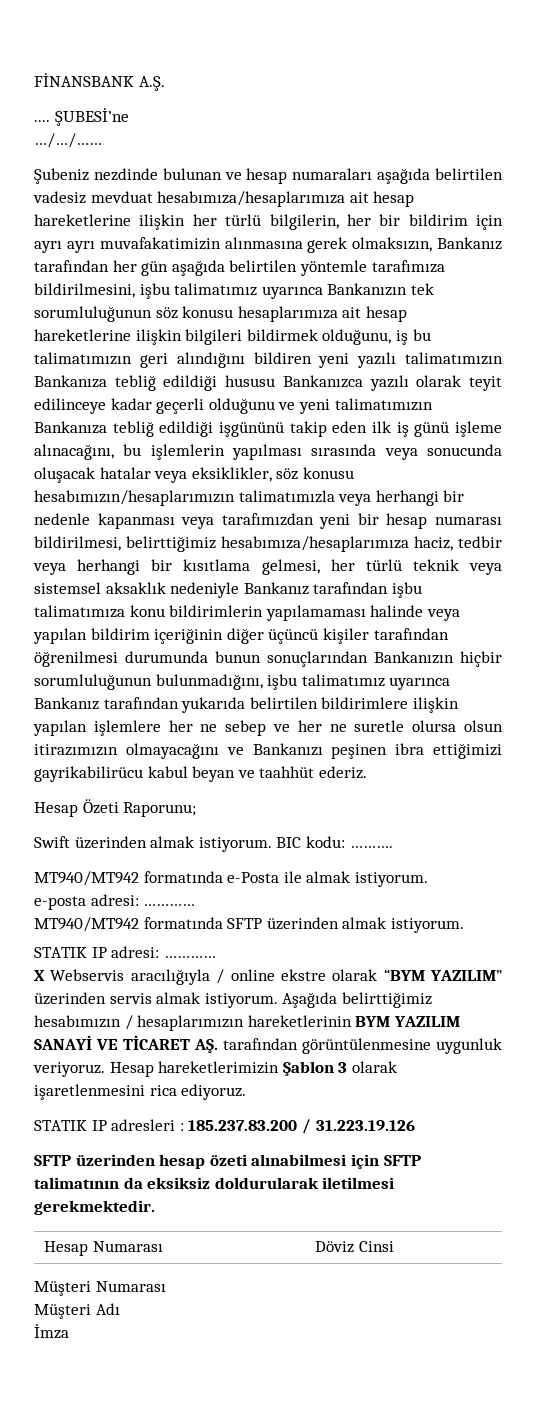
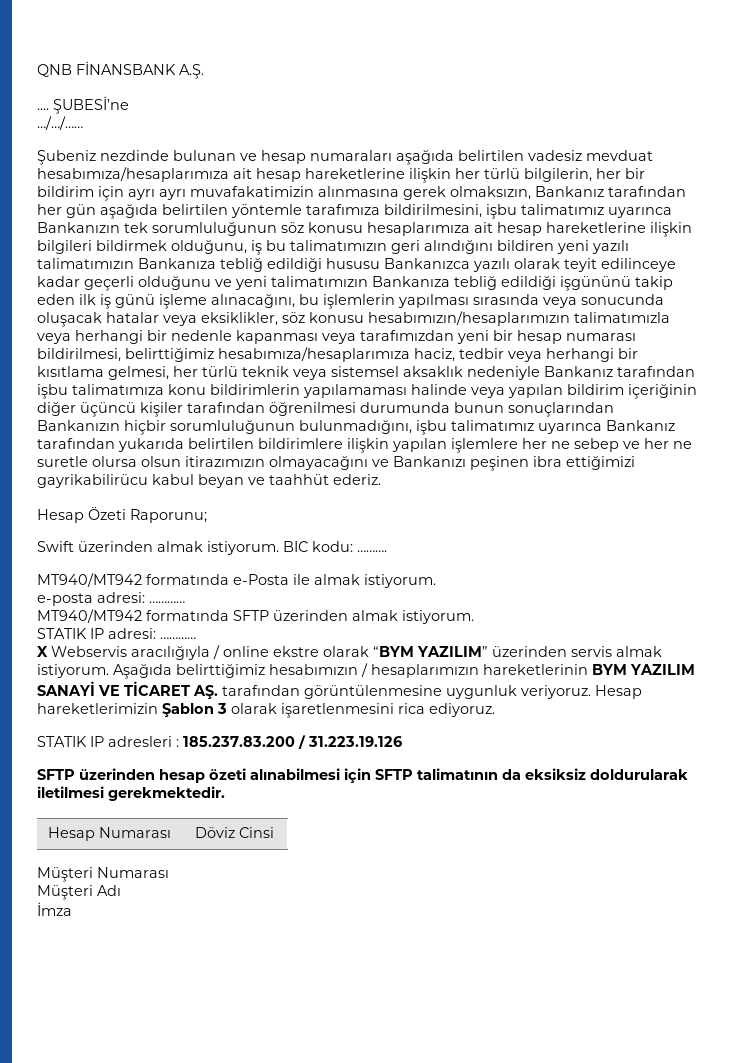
(34, 80) none -> [37,64,72,77] QNB

